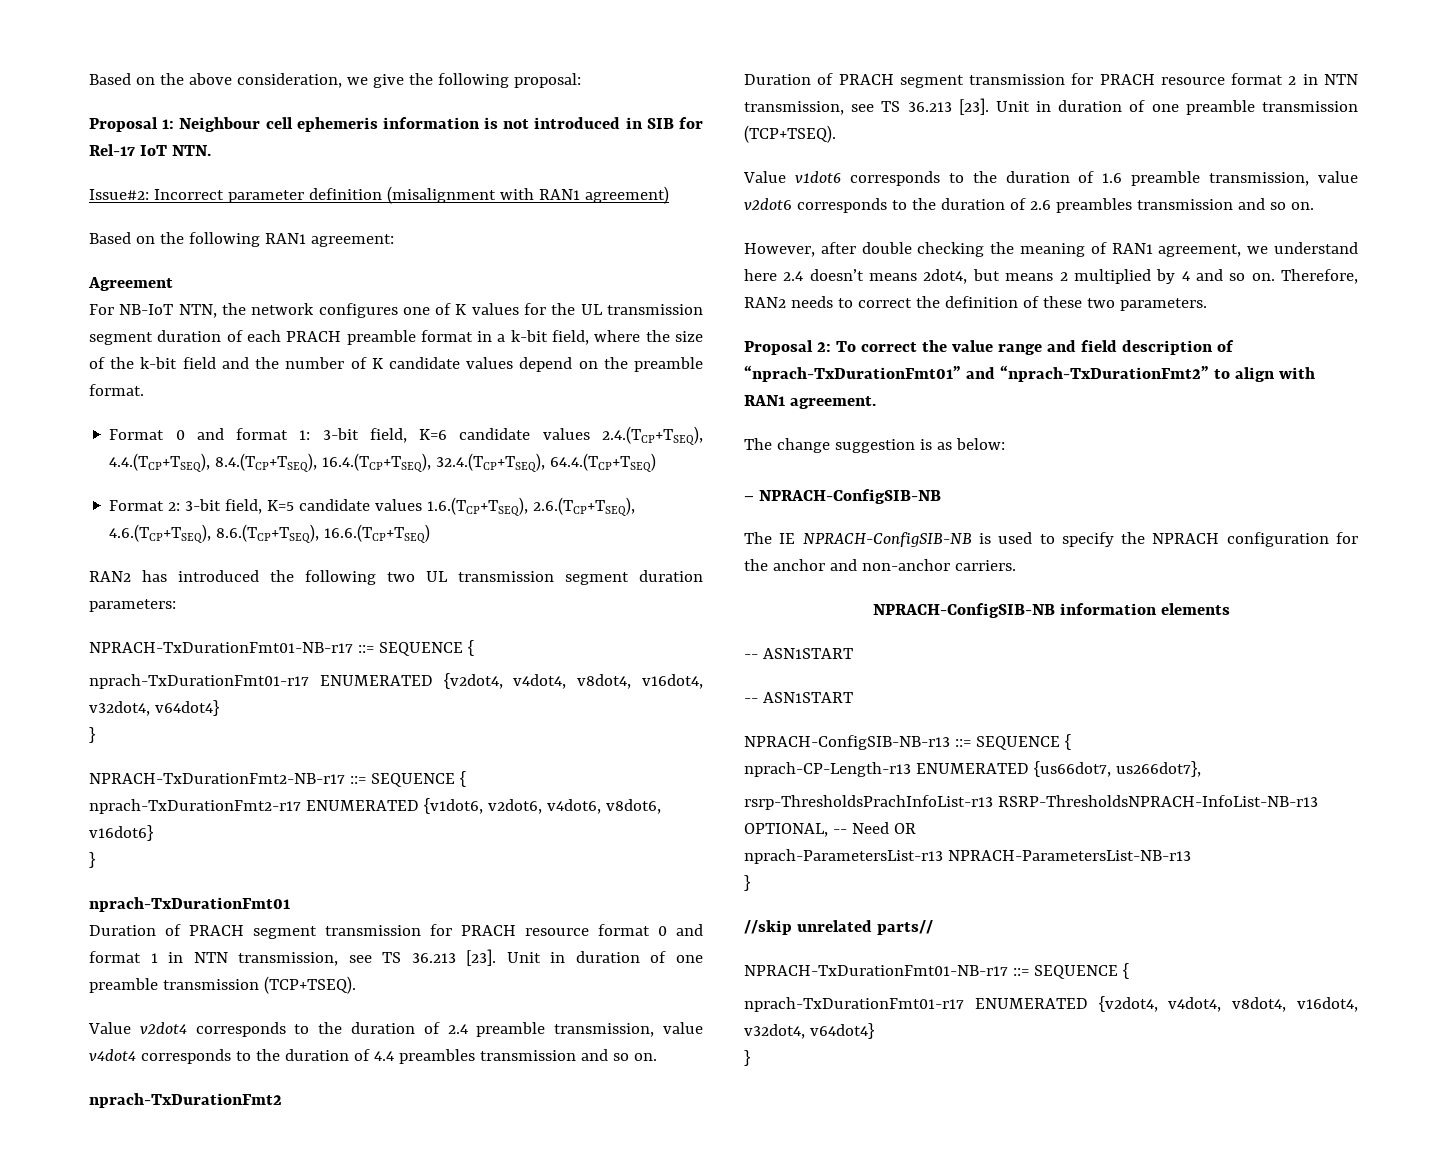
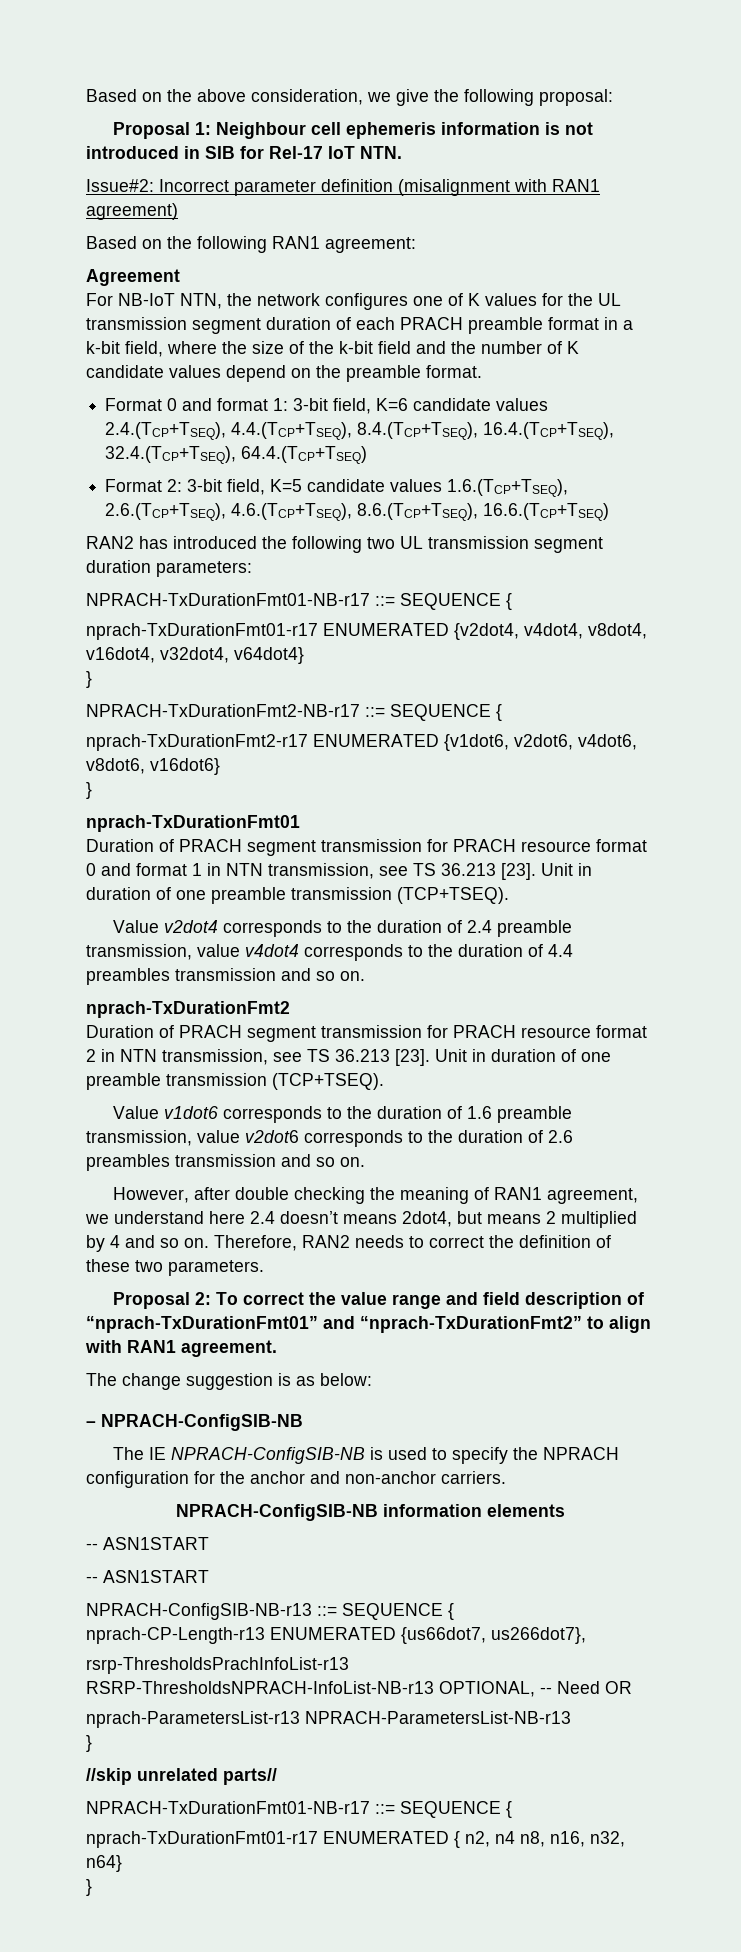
[1098,996,1358,1012] [744,1023,874,1039] {v2dot4, v4dot4, v8dot4, v16dot4, v32dot4, v64dot4} -> [454,1831,625,1848] [86,1855,122,1872] { n2, n4 n8, n16, n32, n64}

